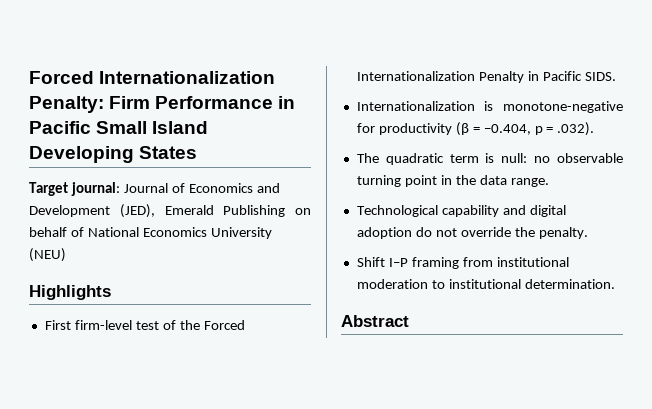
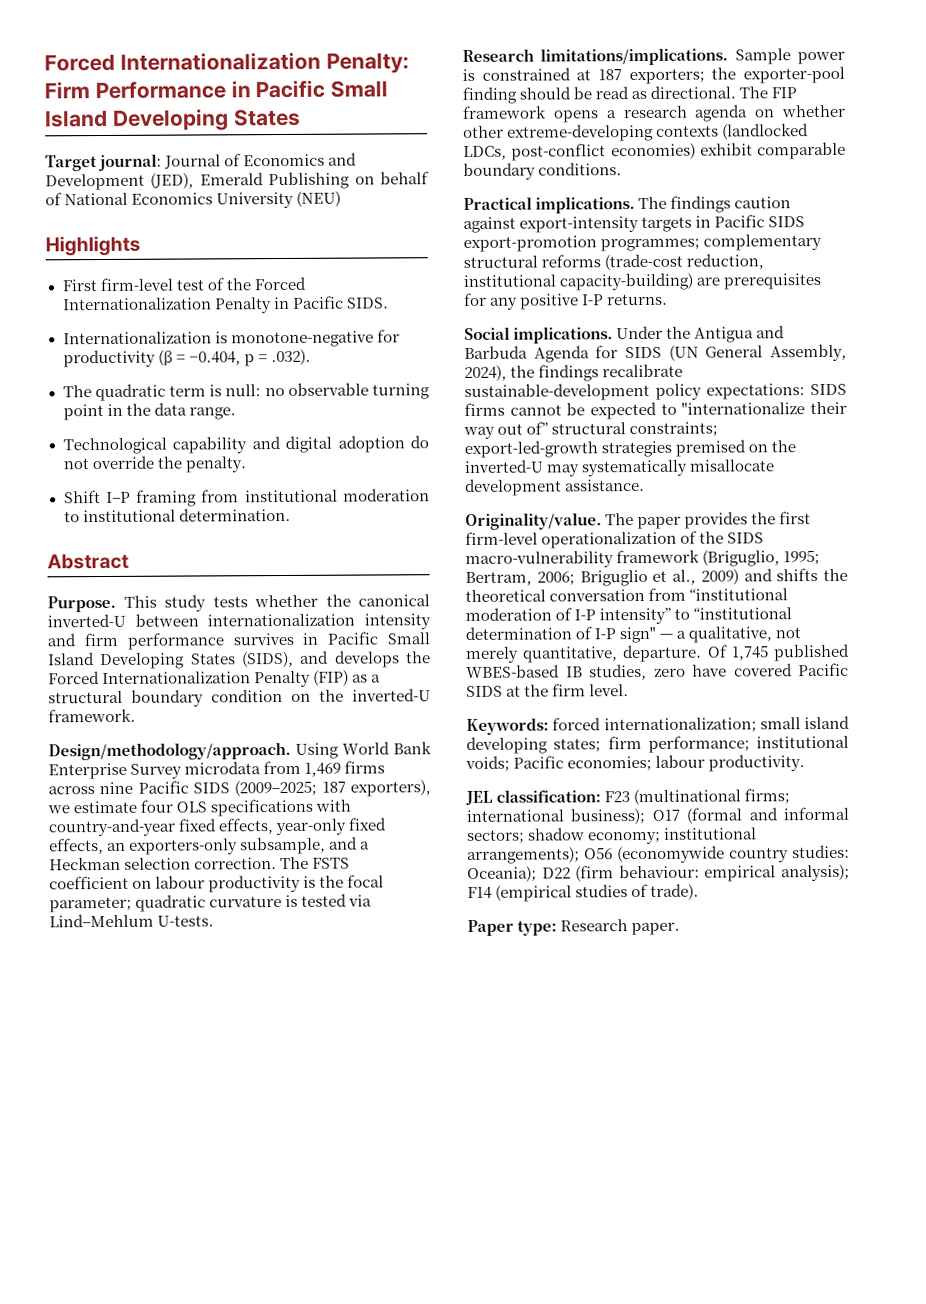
(409, 321) none -> [47,594,430,613] [47,613,432,630] [47,631,430,650] [47,650,431,670] [48,669,382,688] [48,688,431,707] [48,708,136,723] [48,741,432,761] [48,760,386,780] [48,779,431,797] [47,798,352,817] [48,817,387,837] [49,836,371,855] [49,856,351,871] [49,874,385,893] [49,893,373,913] [49,913,215,928] [462,47,845,66] [462,66,845,85] [462,85,798,104] [462,104,846,123] [463,123,810,142] [463,141,846,161] [463,162,623,180] [463,195,792,214] [463,214,806,233] [463,233,823,252] [463,253,765,271] [463,272,822,291] [463,292,669,310] [464,325,786,344] [464,343,847,363] [464,363,684,382] [464,382,847,401] [464,401,847,420] [463,421,719,439] [464,439,797,458] [464,459,775,477] [465,478,646,496] [465,511,812,530] [465,530,765,549] [465,549,821,568] [465,568,848,587] [465,587,789,602] [465,607,793,625] [465,626,802,644] [465,643,850,663] [466,662,849,681] [466,683,630,697] [466,715,850,735] [466,735,849,754] [465,754,806,772] [465,788,791,806] [466,806,849,825] [466,827,758,845] [467,844,850,864] [467,863,850,882] [467,883,700,902] [467,919,681,936] // Purpose. This study tests whether the canonical inverted-U between internationalization intensity and firm performance survives in Pacific Small Island Developing States (SIDS), and develops the Forced Internationalization Penalty (FIP) as a structural boundary condition on the inverted-U framework. // Design/methodology/approach. Using World Bank Enterprise Survey microdata from 1,469 firms across nine Pacific SIDS (2009–2025; 187 exporters), we estimate four OLS specifications with country-and-year fixed effects, year-only fixed effects, an exporters-only subsample, and a Heckman selection correction. The FSTS coefficient on labour productivity is the focal parameter; quadratic curvature is tested via Lind–Mehlum U-tests. // Research limitations/implications. Sample power is constrained at 187 exporters; the exporter-pool finding should be read as directional. The FIP framework opens a research agenda on whether other extreme-developing contexts (landlocked LDCs, post-conflict economies) exhibit comparable boundary conditions. // Practical implications. The findings caution against export-intensity targets in Pacific SIDS export-promotion programmes; complementary structural reforms (trade-cost reduction, institutional capacity-building) are prerequisites for any positive I-P returns. // Social implications. Under the Antigua and Barbuda Agenda for SIDS (UN General Assembly, 2024), the findings recalibrate sustainable-development policy expectations: SIDS firms cannot be expected to "internationalize their way out of” structural constraints; export-led-growth strategies premised on the inverted-U may systematically misallocate development assistance. // Originality/value. The paper provides the first firm-level operationalization of the SIDS macro-vulnerability framework (Briguglio, 1995; Bertram, 2006; Briguglio et al., 2009) and shifts the theoretical conversation from “institutional moderation of I-P intensity” to “institutional determination of I-P sign" — a qualitative, not merely quantitative, departure. Of 1,745 published WBES-based IB studies, zero have covered Pacific SIDS at the firm level. // Keywords: forced internationalization; small island developing states; firm performance; institutional voids; Pacific economies; labour productivity. // JEL classification: F23 (multinational firms; international business); O17 (formal and informal sectors; shadow economy; institutional arrangements); O56 (economywide country studies: Oceania); D22 (firm behaviour: empirical analysis); F14 (empirical studies of trade). // Paper type: Research paper.

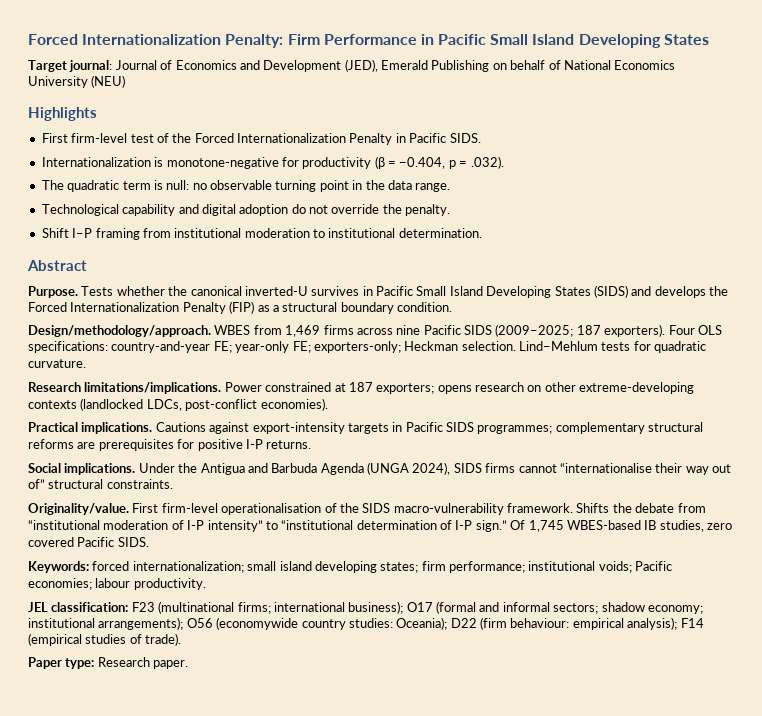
[123,594,248,612] This study tests -> [81,286,114,296] Tests
[134,613,432,630] [47,632,224,650] between internationalization intensity and firm performance -> (308, 291) none
[241,650,294,668] (SIDS), -> [593,285,628,298] (SIDS)
[211,688,431,703] [48,708,136,723] [48,741,432,761] [48,761,262,780] condition on the inverted-U framework. // Design/methodology/approach. Using World Bank Enterprise Survey microdata -> [397,302,452,312] [28,325,251,337] condition. // Design/methodology/approach. WBES
[350,779,431,797] [47,798,352,817] [48,817,387,837] [49,836,371,855] [49,856,351,871] [49,874,385,893] [49,893,373,913] [49,913,215,928] exporters), we estimate four OLS specifications with country-and-year fixed effects, year-only fixed effects, an exporters-only subsample, and a Heckman selection correction. The FSTS coefficient on labour productivity is the focal parameter; quadratic curvature is tested via Lind–Mehlum U-tests. -> [604,324,722,337] [28,341,707,353] [28,359,86,368] exporters). Four OLS specifications: country-and-year FE; year-only FE; exporters-only; Heckman selection. Lind–Mehlum tests for quadratic curvature.
[734,48,845,65] [462,68,475,81] Sample power is -> [224,382,262,392] Power
[711,66,845,84] [462,85,798,104] [462,104,846,123] the exporter-pool finding should be read as directional. The FIP framework opens a research agenda on whether -> [437,382,542,394] opens research on
[610,141,846,160] [463,162,623,180] economies) exhibit comparable boundary conditions. -> [260,398,328,411] economies).
[638,195,792,213] The findings caution -> [155,422,206,432] Cautions
[463,235,597,252] export-promotion -> (474, 427) none
[604,253,765,271] [463,272,694,291] (trade-cost reduction, institutional capacity-building) -> (74, 444) none
[490,297,519,310] any -> (195, 444) none
[595,343,847,362] [464,363,684,382] [464,382,847,401] [464,401,806,420] for SIDS (UN General Assembly, 2024), the findings recalibrate sustainable-development policy expectations: SIDS firms cannot be expected to "internationalize -> [367,462,652,475] (UNGA 2024), SIDS firms cannot “internationalise
[629,421,719,438] [464,439,797,458] [464,459,775,477] [465,478,646,496] [465,511,812,530] [465,530,765,549] [465,549,821,568] [465,568,848,587] [465,588,646,602] constraints; export-led-growth strategies premised on the inverted-U may systematically misallocate development assistance. // Originality/value. The paper provides the first firm-level operationalization of the SIDS macro-vulnerability framework (Briguglio, 1995; Bertram, 2006; Briguglio et al., 2009) and shifts the theoretical conversation -> [106,479,173,489] [28,503,675,515] constraints. // Originality/value. First firm-level operationalisation of the SIDS macro-vulnerability framework. Shifts the debate
[619,626,802,644] [465,644,703,663] sign" — a qualitative, not merely quantitative, departure. -> [475,520,507,532] sign.”
[773,643,850,662] published -> (564, 526) none
[692,664,727,677] have -> (732, 526) none
[466,683,630,697] SIDS at the firm level. -> [117,537,149,547] SIDS.

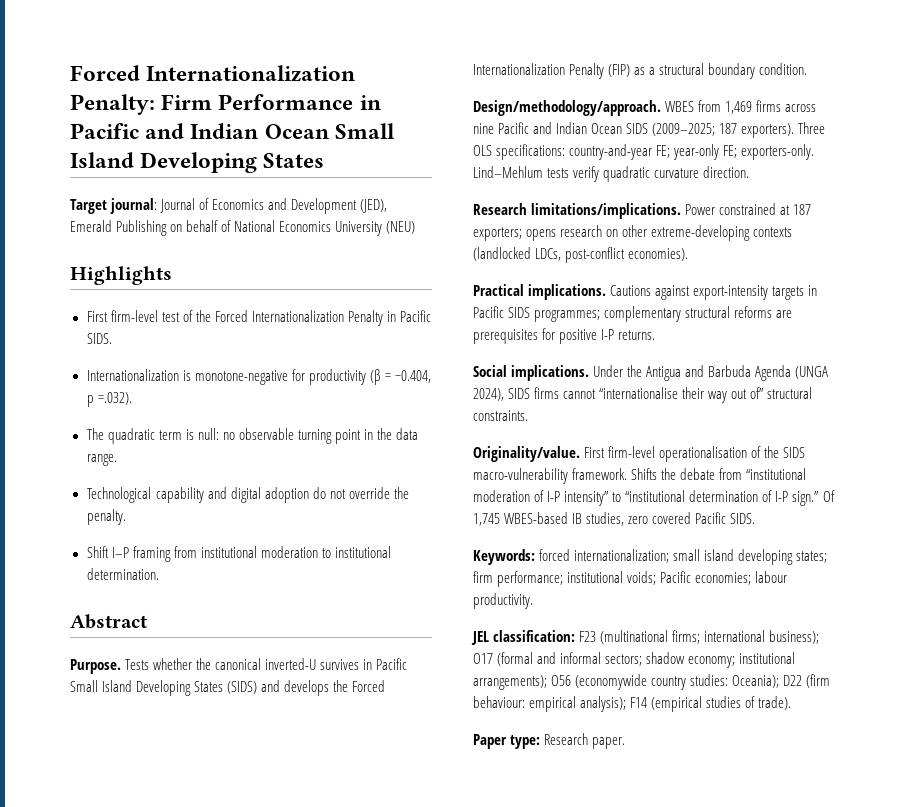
(487, 39) none -> [145,123,329,139] and Indian Ocean
[459,156,504,169] = .032). -> [97,392,132,405] =.032).
(461, 330) none -> [533,122,623,134] and Indian Ocean
[668,325,695,335] Four -> [798,122,826,134] Three
[313,341,707,353] [28,359,86,368] exporters-only; Heckman selection. Lind–Mehlum tests for quadratic curvature. -> [741,144,815,160] [473,166,750,182] exporters-only. Lind–Mehlum tests verify quadratic curvature direction.

